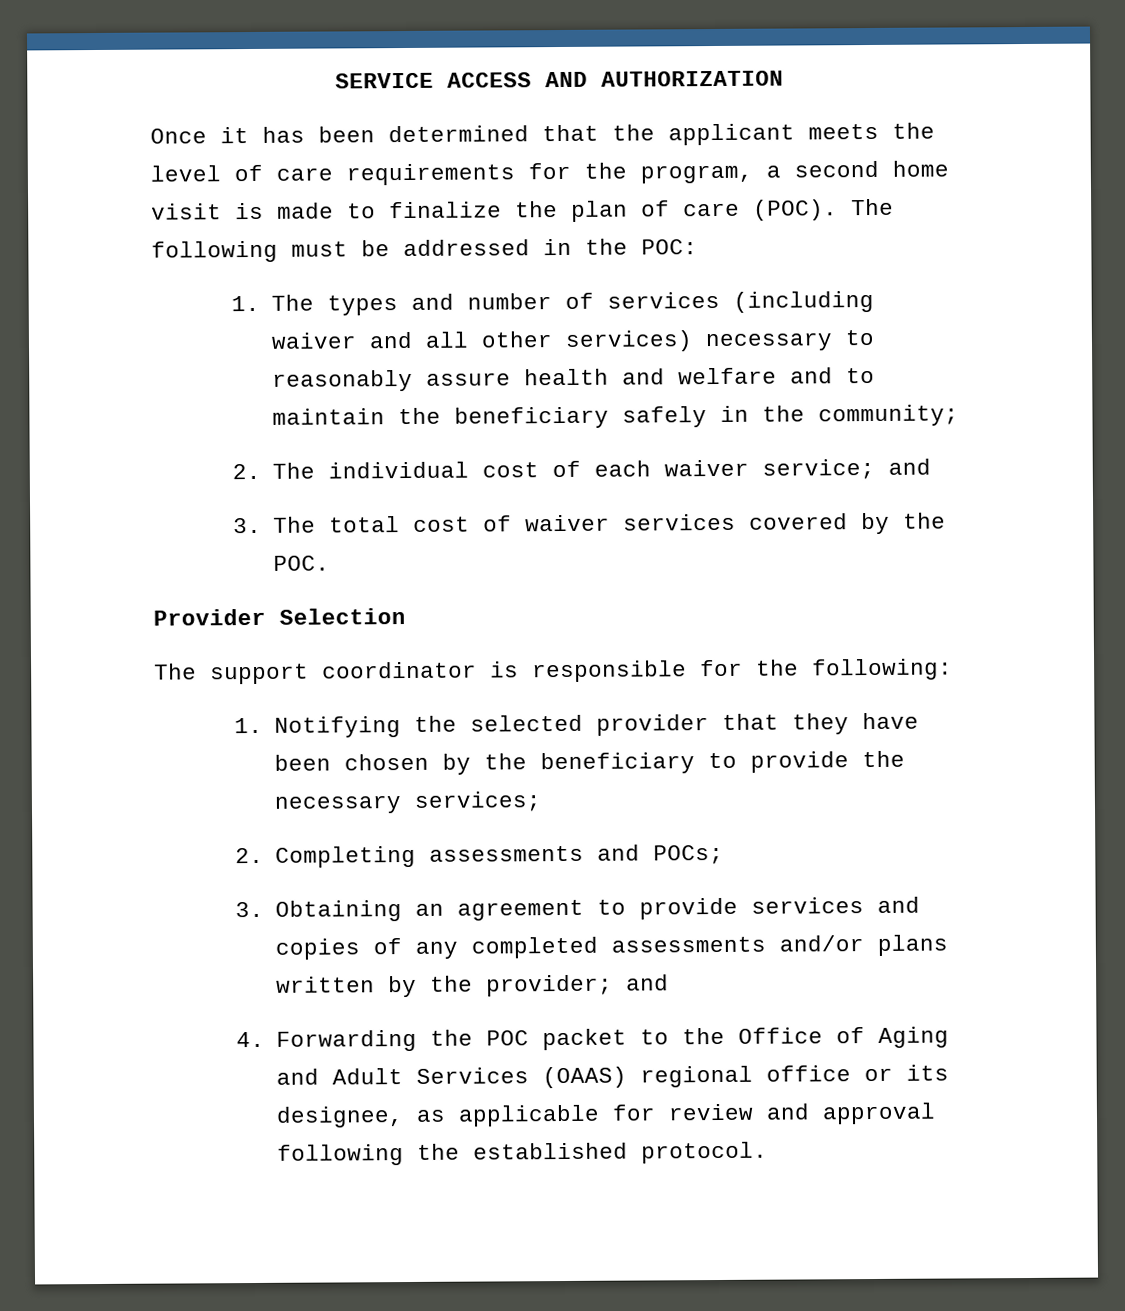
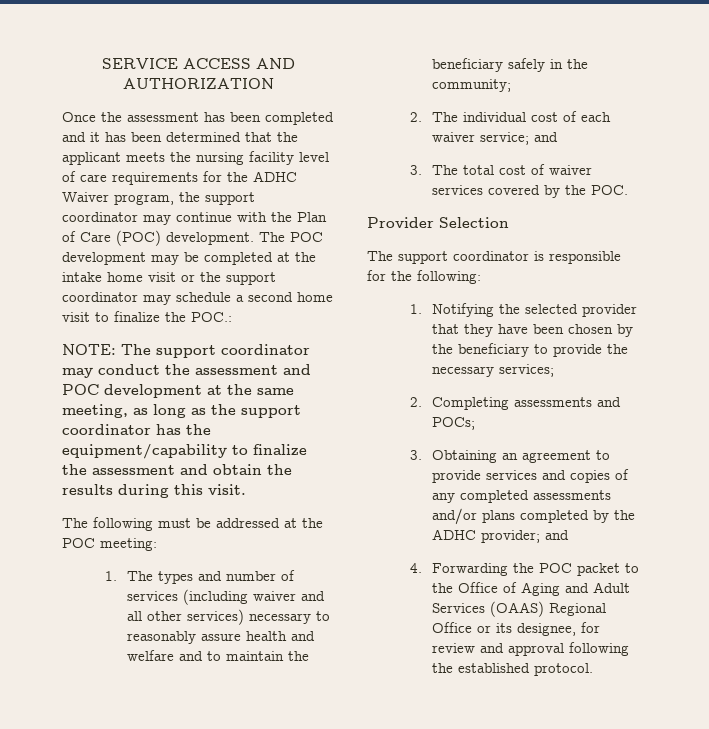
(207, 136) none -> [101,112,334,125] [62,132,86,142] the assessment has been completed and
(935, 130) none -> [196,151,294,165] nursing facility
[640,164,753,184] program, -> [253,171,297,182] [62,192,255,205] [62,212,327,225] [62,230,323,246] [62,252,316,265] [62,272,276,285] [62,292,231,305] ADHC Waiver program, the support coordinator may continue with the Plan of Care (POC) development. The POC development may be completed at the intake home visit or the support coordinator may schedule
[235,199,838,222] is made to finalize the plan of care (POC). -> [95,311,232,322] [62,344,310,358] [62,364,311,378] [62,384,294,398] [62,404,301,418] [62,424,211,435] [62,444,307,459] [62,464,292,475] [62,484,246,498] to finalize the POC.: // NOTE: The support coordinator may conduct the assessment and POC development at the same meeting, as long as the support coordinator has the equipment/capability to finalize the assessment and obtain the results during this visit. //
[543,238,698,256] in the POC: -> [284,518,323,528] [62,538,157,551] at the POC meeting:
[276,975,474,998] written by the -> [519,510,635,523] [431,529,476,540] completed by the ADHC
[640,1065,852,1088] regional office -> [548,603,606,616] [431,622,472,633] Regional Office
[416,1104,601,1127] as applicable -> (576, 629) none

